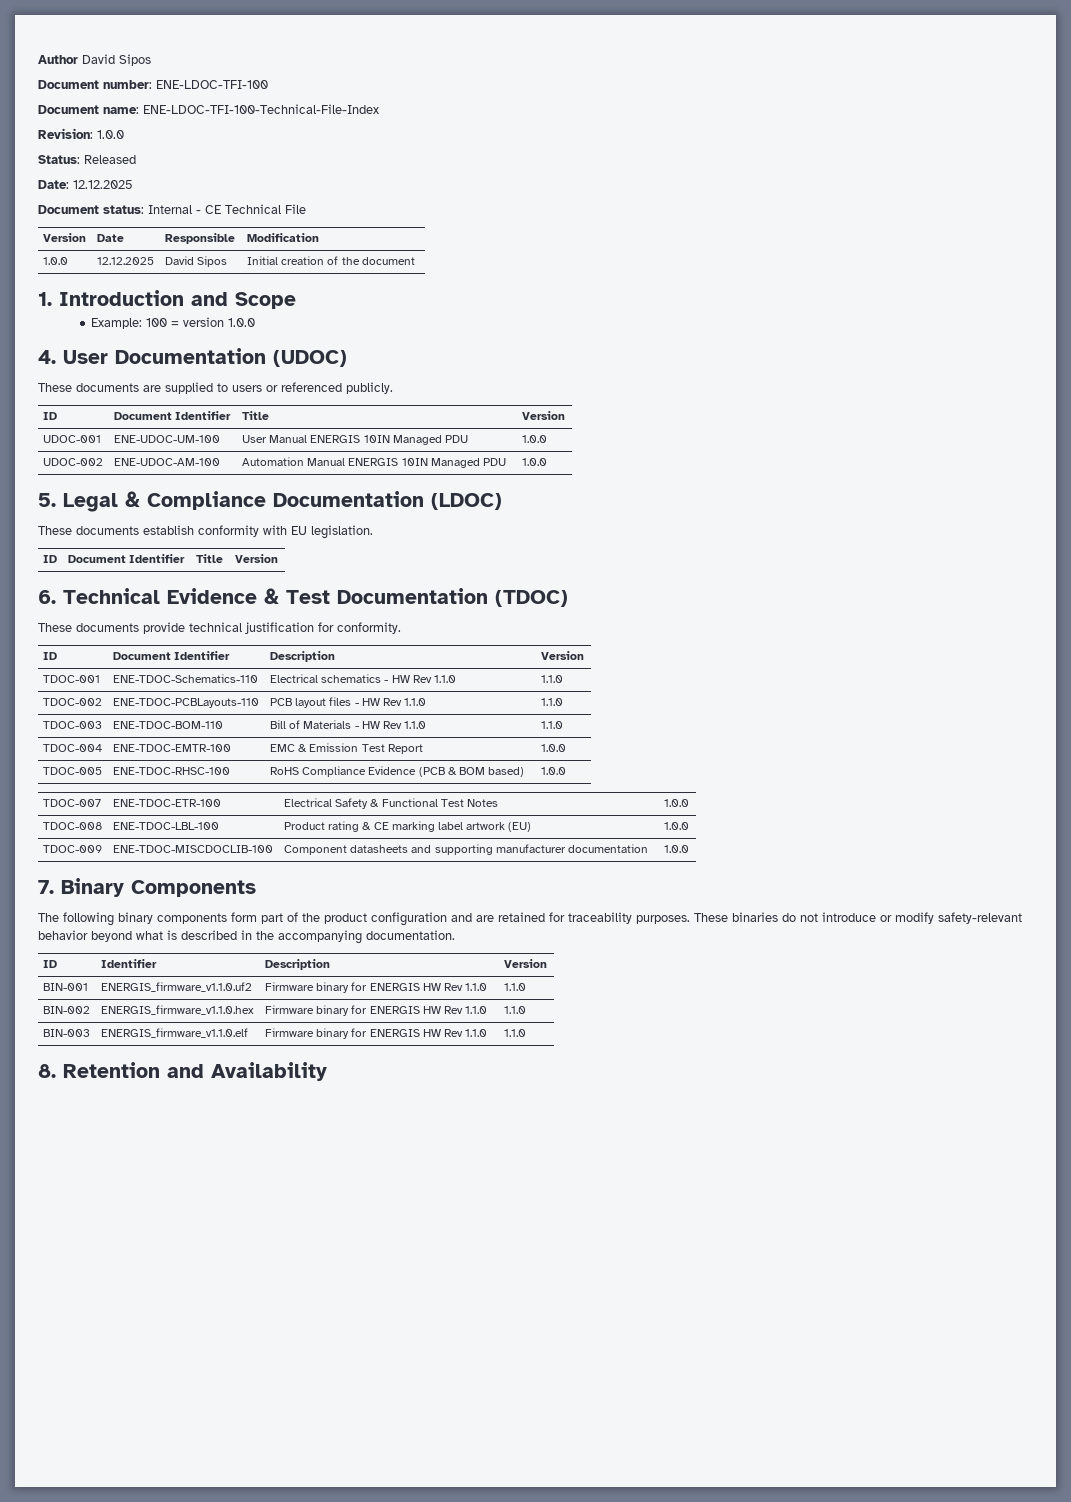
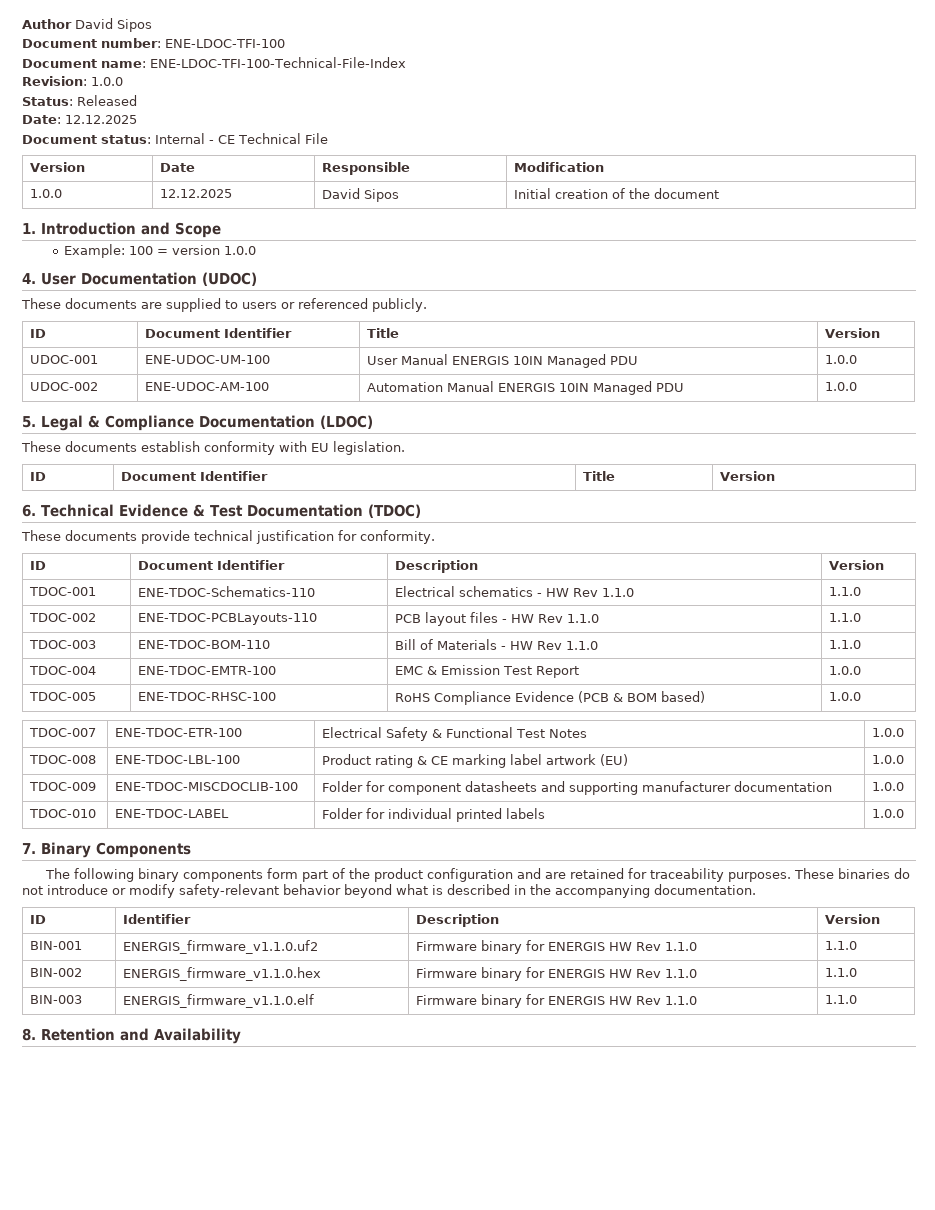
[284,845,348,855] Component -> [321,781,461,795] Folder for component
(690, 849) none -> [28,809,96,818] [114,809,229,818] [321,808,545,822] [871,809,904,818] // TDOC-010 | ENE-TDOC-LABEL | Folder for individual printed labels | 1.0.0

